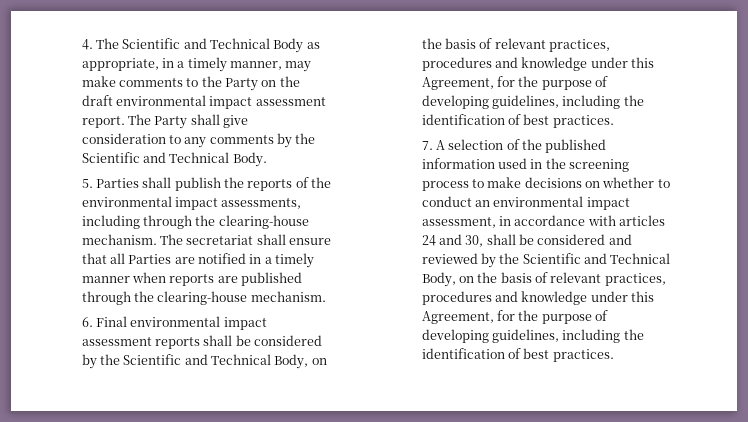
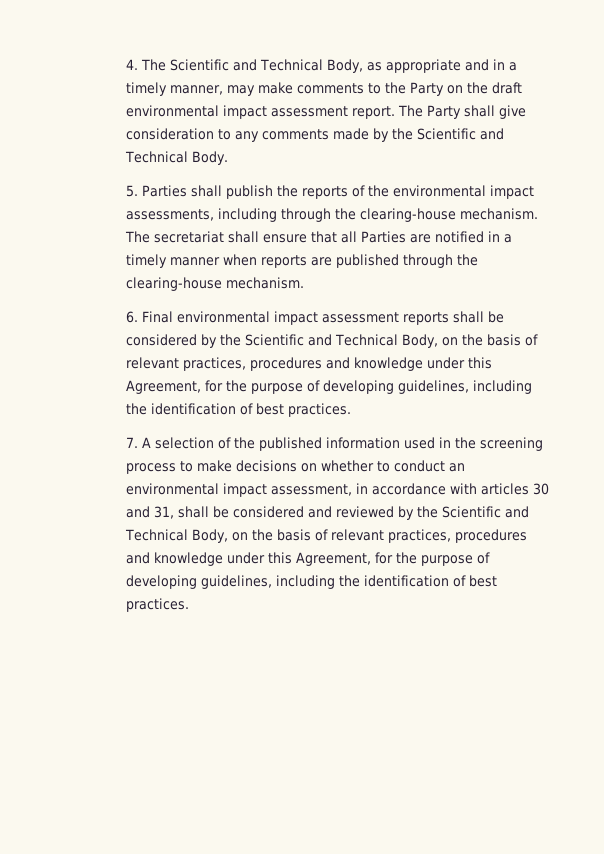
[273,38,320,53] [81,58,159,71] Body as appropriate, -> [327,59,490,73] Body, as appropriate and
(274, 139) none -> [333,128,370,140] made
[421,234,484,247] 24 and 30, -> [533,483,550,495] [126,506,175,519] 30 and 31,

